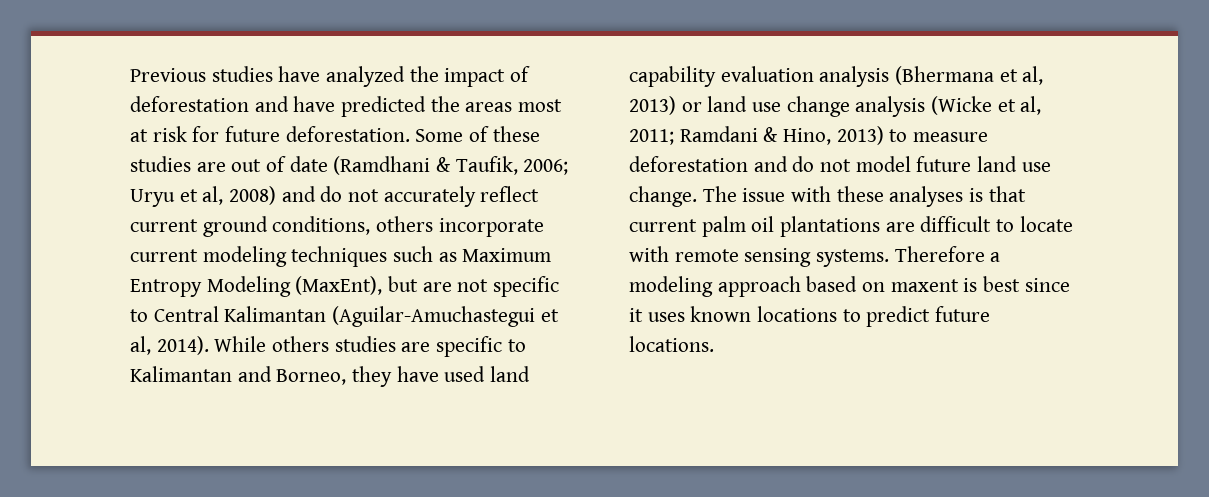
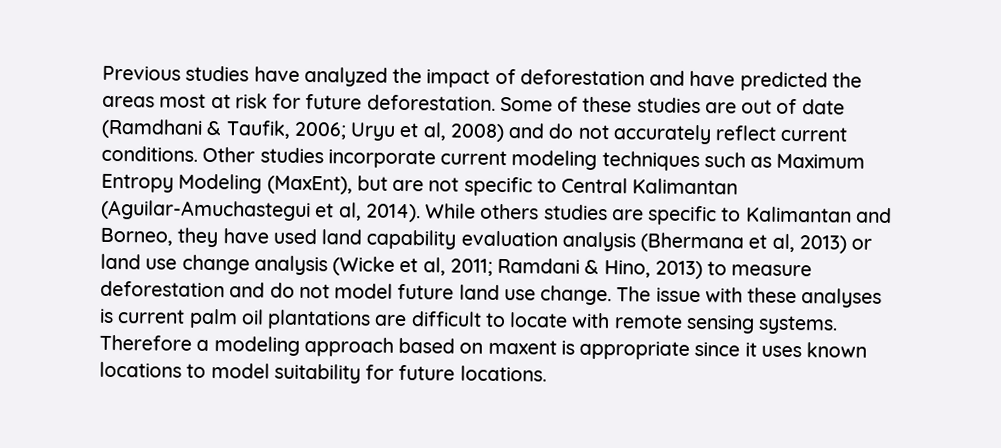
[202,216,434,237] ground conditions, others -> [101,145,324,164] conditions. Other studies
[988,186,1026,202] that -> (114, 316) none
[983,276,1021,292] best -> [579,340,691,360] appropriate
[866,306,931,327] predict -> [210,363,395,384] model suitability for

